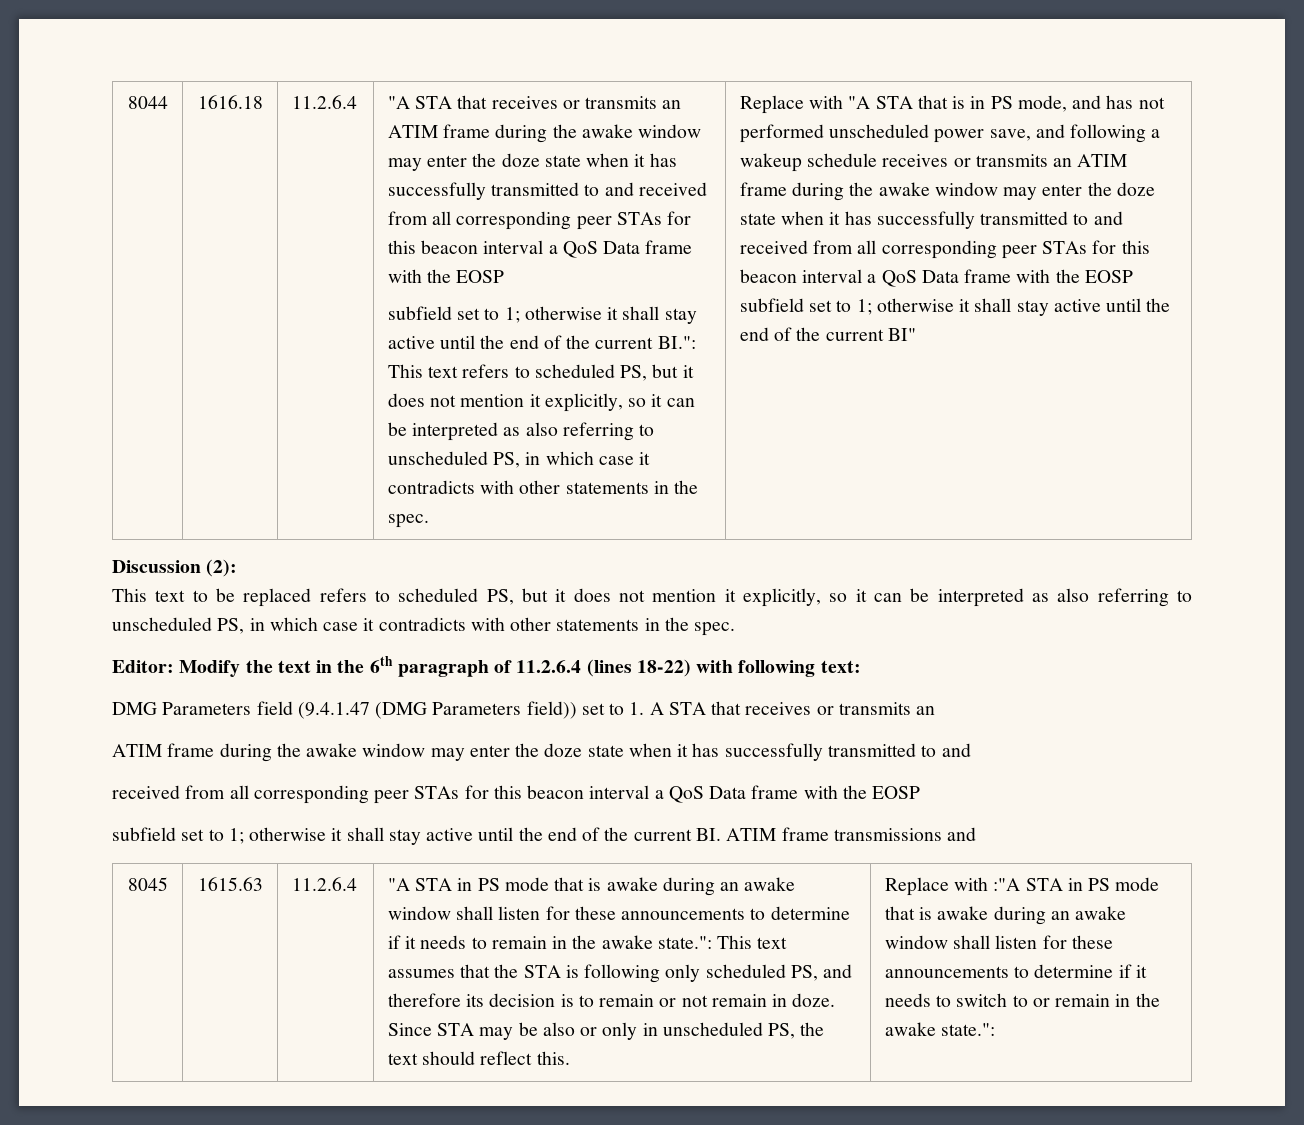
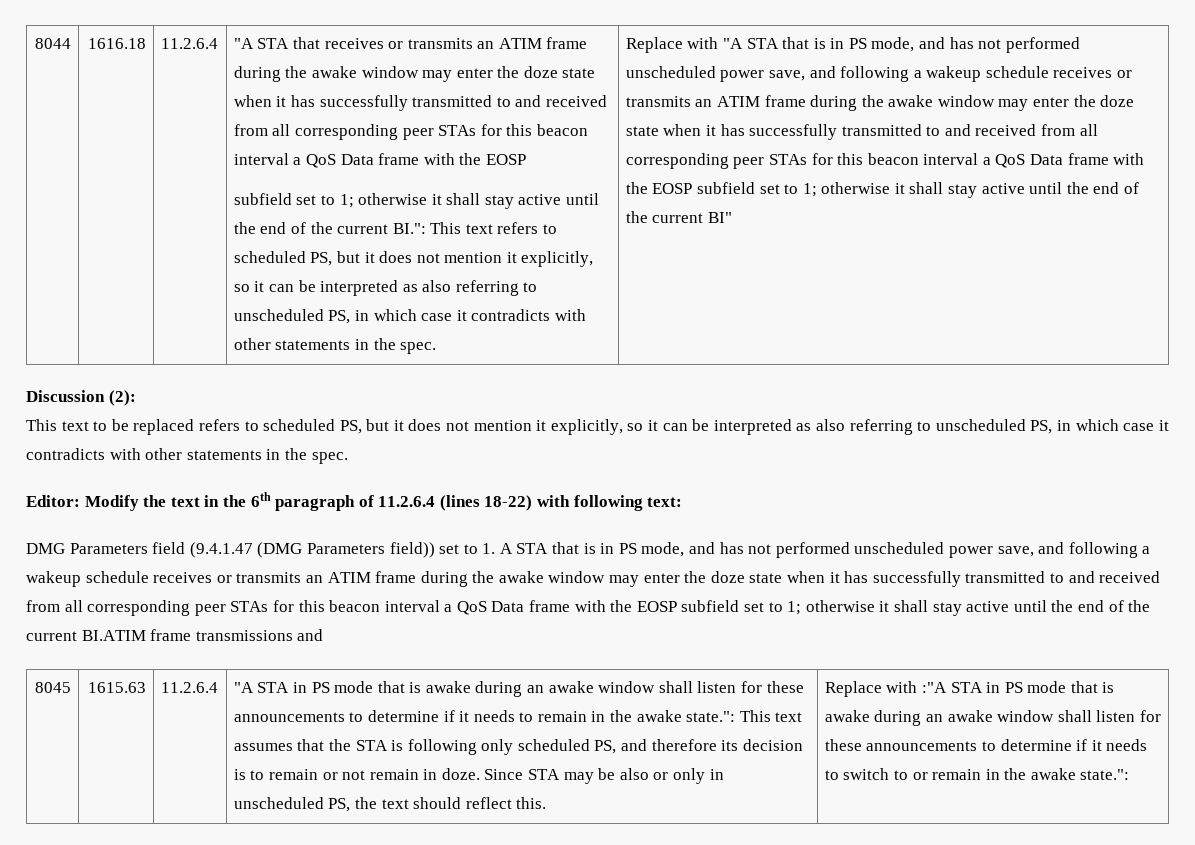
[745,702,936,715] receives or transmits an // -> [583,542,1151,558] [26,571,323,587] is in PS mode, and has not performed unscheduled power save, and following a wakeup schedule receives or transmits an
(971, 750) // -> (1095, 577) none
(921, 792) // -> (677, 606) none
[695,828,777,841] BI. ATIM -> [81,630,146,641] BI.ATIM

